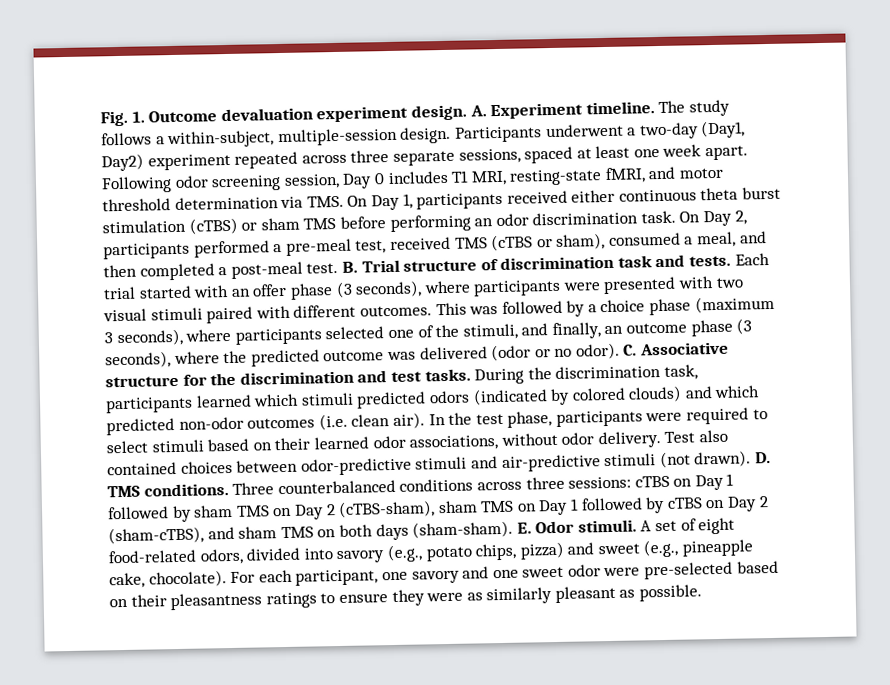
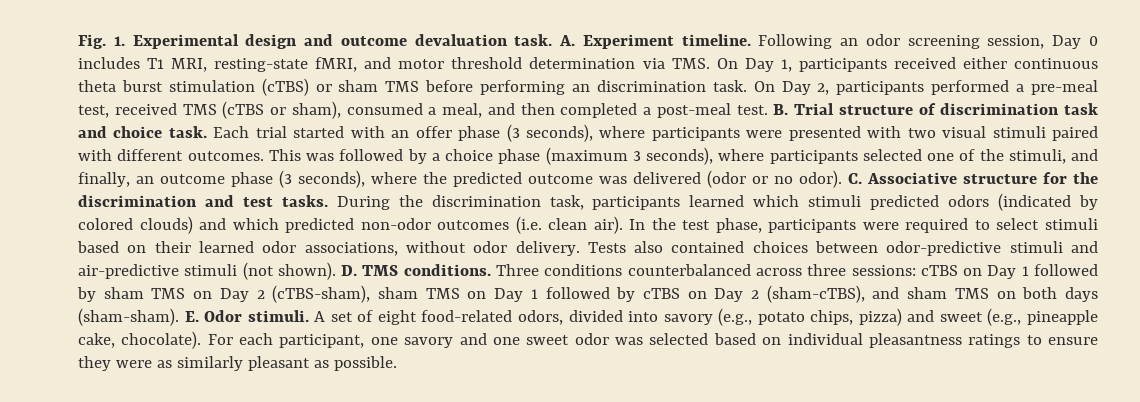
[148,99,730,123] [101,120,746,149] [101,144,749,172] [101,176,172,194] Outcome devaluation experiment design. A. Experiment timeline. The study follows a within-subject, multiple-session design. Participants underwent a two-day (Day1, Day2) experiment repeated across three separate sessions, spaced at least one week apart. Following -> [132,34,859,49] Experimental design and outcome devaluation task. A. Experiment timeline. Following an
[495,213,529,227] odor -> (591, 88) none
[689,255,732,267] tests. -> [113,126,207,138] choice task.
[664,431,696,443] Test -> [587,242,626,253] Tests
[694,450,752,468] drawn). -> [277,262,336,280] shown).
[277,478,474,495] counterbalanced conditions -> [544,264,751,276] conditions counterbalanced
[603,560,779,580] [109,594,167,608] were pre-selected based on their -> [615,333,863,345] was selected based on individual

